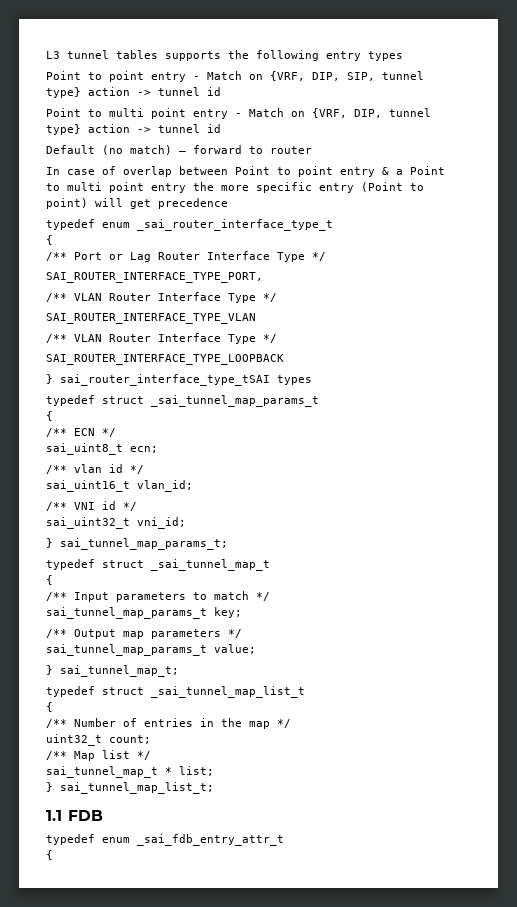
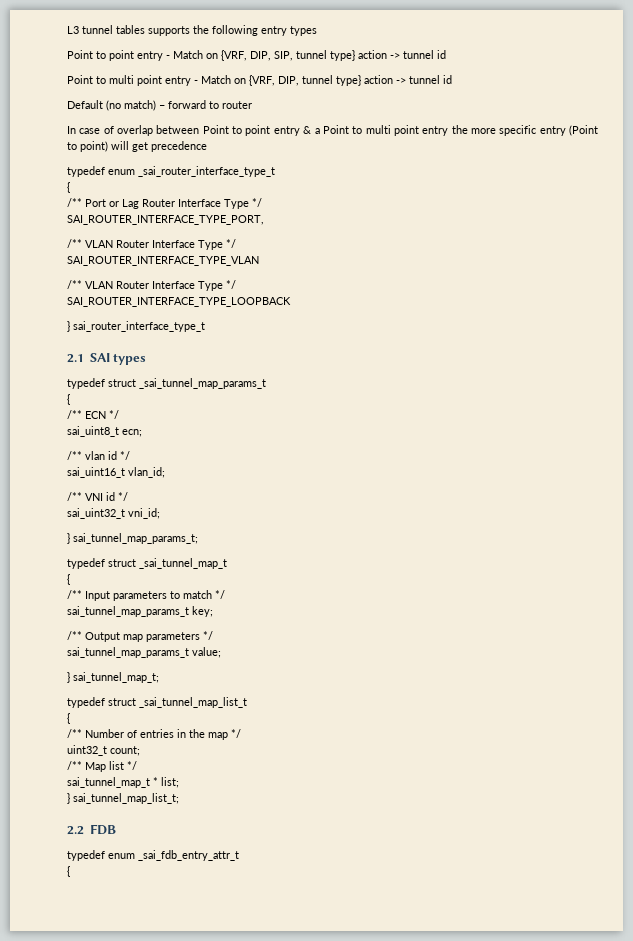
[60,374,270,386] sai_router_interface_type_tSAI -> [73,321,205,332] [67,353,110,363] sai_router_interface_type_t // 2.1 SAI
[46,810,62,821] 1.1 -> [67,826,84,835] 2.2

